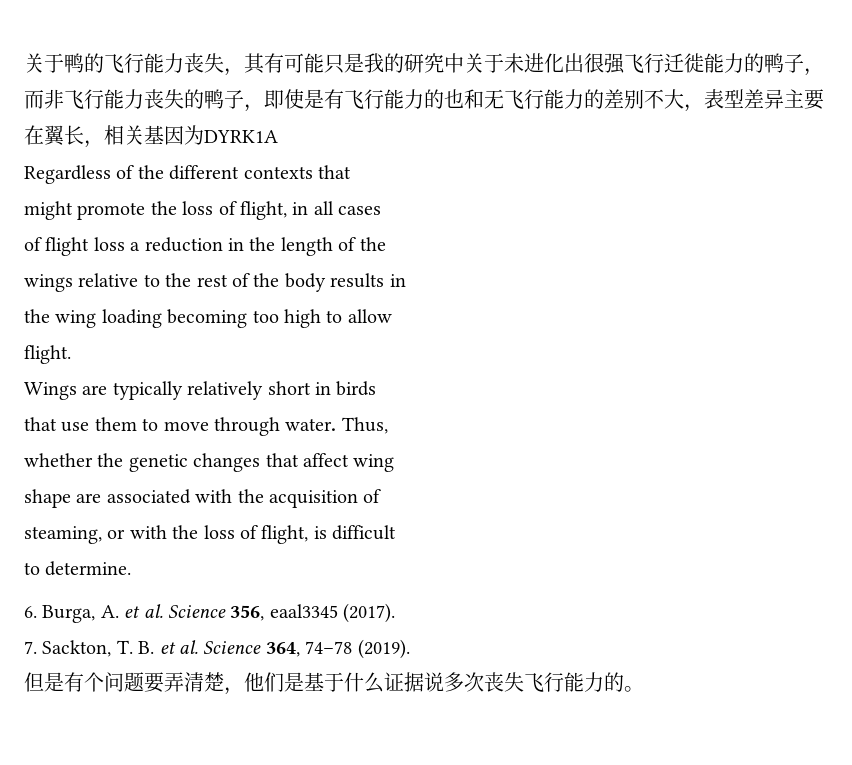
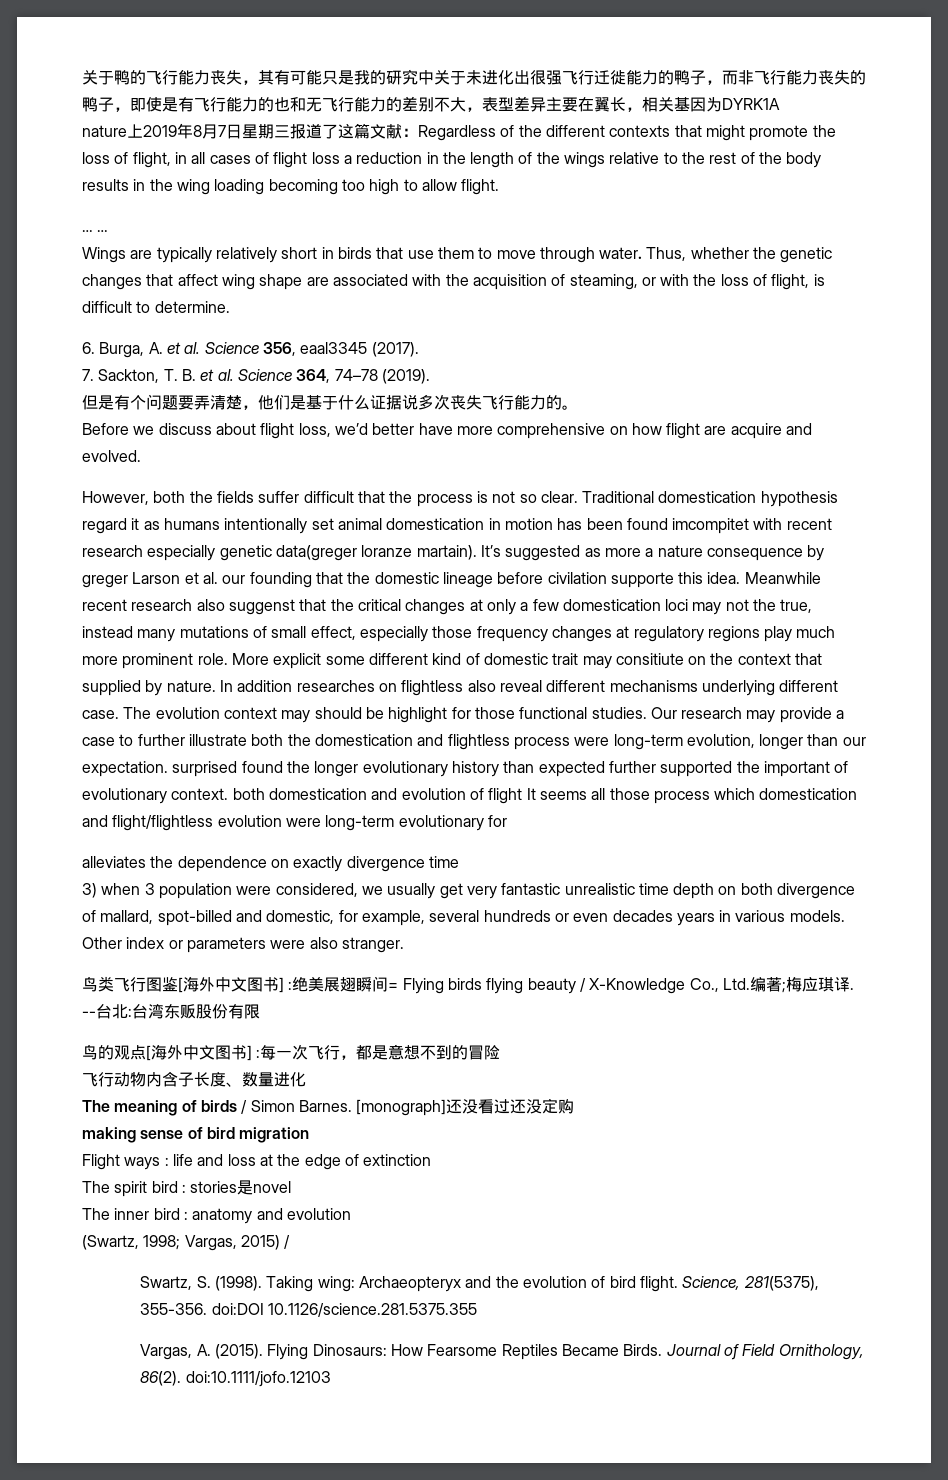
(278, 136) none -> [82,123,418,139] nature上2019年8月7日星期三报道了这篇文献：
(351, 172) // -> (702, 131) none
(382, 210) // -> (251, 159) none
(386, 244) // -> (560, 158) none
(406, 280) // -> (146, 185) none
[24,345,71,364] // flight. -> [461,179,500,195] [82,230,109,232] flight. // … …
(377, 388) // -> (372, 253) none
(388, 425) // -> (687, 254) none
(395, 463) // -> (255, 282) none
(382, 496) // -> (566, 280) none
(397, 532) // -> (132, 307) none
(644, 689) none -> [82,423,813,439] [82,450,141,462] [82,491,838,507] [82,518,832,534] [82,545,825,561] [82,572,821,588] [82,599,813,615] [82,626,836,642] [82,653,823,669] [82,680,839,696] [82,707,845,723] [82,734,866,750] [82,761,849,777] [82,788,858,804] [82,815,507,831] [82,856,459,872] [82,883,856,899] [82,910,845,926] [82,937,404,953] [82,976,854,994] [82,1004,260,1019] [82,1044,501,1061] [82,1072,306,1087] [82,1098,575,1116] [82,1127,310,1143] [82,1154,432,1170] [82,1180,292,1197] [82,1208,351,1224] [82,1235,291,1251] [140,1276,819,1292] [140,1303,478,1317] [140,1344,864,1360] [140,1371,331,1387] // Before we discuss about flight loss, we’d better have more comprehensive on how flight are acquire and evolved. // However, both the fields suffer difficult that the process is not so clear. Traditional domestication hypothesis regard it as humans intentionally set animal domestication in motion has been found imcompitet with recent research especially genetic data(greger loranze martain). It’s suggested as more a nature consequence by greger Larson et al. our founding that the domestic lineage before civilation supporte this idea. Meanwhile recent research also suggenst that the critical changes at only a few domestication loci may not the true, instead many mutations of small effect, especially those frequency changes at regulatory regions play much more prominent role. More explicit some different kind of domestic trait may consitiute on the context that supplied by nature. In addition researches on flightless also reveal different mechanisms underlying different case. The evolution context may should be highlight for those functional studies. Our research may provide a case to further illustrate both the domestication and flightless process were long-term evolution, longer than our expectation. surprised found the longer evolutionary history than expected further supported the important of evolutionary context. both domestication and evolution of flight It seems all those process which domestication and flight/flightless evolution were long-term evolutionary for // alleviates the dependence on exactly divergence time // 3) when 3 population were considered, we usually get very fantastic unrealistic time depth on both divergence of mallard, spot-billed and domestic, for example, several hundreds or even decades years in various models. Other index or parameters were also stranger. // 鸟类飞行图鉴[海外中文图书] :绝美展翅瞬间= Flying birds flying beauty / X-Knowledge Co., Ltd.编著;梅应琪译. --台北:台湾东贩股份有限 // 鸟的观点[海外中文图书] :每一次飞行，都是意想不到的冒险 // 飞行动物内含子长度、数量进化 // The meaning of birds / Simon Barnes. [monograph]还没看过还没定购 // making sense of bird migration // Flight ways : life and loss at the edge of extinction // The spirit bird : stories是novel // The inner bird : anatomy and evolution // (Swartz, 1998; Vargas, 2015) / // Swartz, S. (1998). Taking wing: Archaeopteryx and the evolution of bird flight. Science, 281(5375), 355-356. doi:DOI 10.1126/science.281.5375.355 // Vargas, A. (2015). Flying Dinosaurs: How Fearsome Reptiles Became Birds. Journal of Field Ornithology, 86(2). doi:10.1111/jofo.12103

